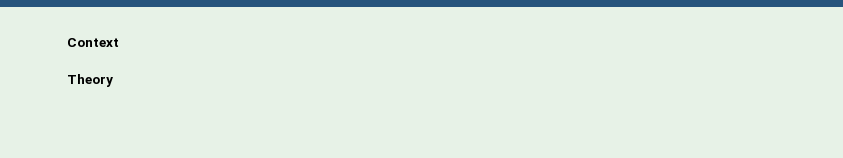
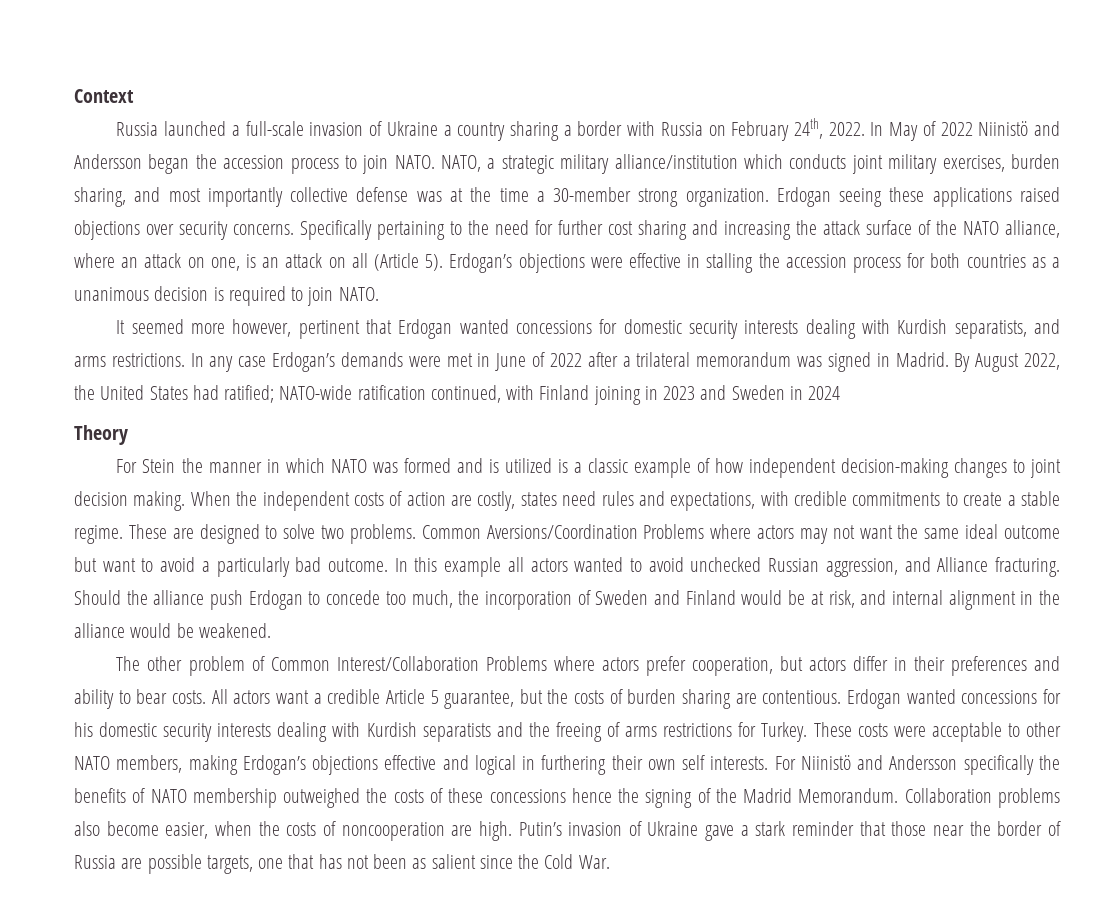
[67,74,113,87] Theory -> [116,118,1060,141] [74,154,1060,174] [74,187,1061,207] [74,220,1060,240] [74,253,1061,273] [74,286,379,306] [116,319,1060,339] [74,352,1061,372] [74,385,841,405] [74,425,128,445] [116,458,1062,478] [74,491,1061,511] [74,524,1061,544] [74,557,1060,577] [74,590,1060,610] [74,623,271,638] [116,656,1061,676] [74,689,1062,709] [74,722,1061,742] [74,755,1061,775] [74,788,1061,808] [74,821,1062,841] [74,854,610,874] Russia launched a full-scale invasion of Ukraine a country sharing a border with Russia on February 24th, 2022. In May of 2022 Niinistö and Andersson began the accession process to join NATO. NATO, a strategic military alliance/institution which conducts joint military exercises, burden sharing, and most importantly collective defense was at the time a 30-member strong organization. Erdogan seeing these applications raised objections over security concerns. Specifically pertaining to the need for further cost sharing and increasing the attack surface of the NATO alliance, where an attack on one, is an attack on all (Article 5). Erdogan’s objections were effective in stalling the accession process for both countries as a unanimous decision is required to join NATO. // It seemed more however, pertinent that Erdogan wanted concessions for domestic security interests dealing with Kurdish separatists, and arms restrictions. In any case Erdogan’s demands were met in June of 2022 after a trilateral memorandum was signed in Madrid. By August 2022, the United States had ratified; NATO-wide ratification continued, with Finland joining in 2023 and Sweden in 2024 // Theory // For Stein the manner in which NATO was formed and is utilized is a classic example of how independent decision-making changes to joint decision making. When the independent costs of action are costly, states need rules and expectations, with credible commitments to create a stable regime. These are designed to solve two problems. Common Aversions/Coordination Problems where actors may not want the same ideal outcome but want to avoid a particularly bad outcome. In this example all actors wanted to avoid unchecked Russian aggression, and Alliance fracturing. Should the alliance push Erdogan to concede too much, the incorporation of Sweden and Finland would be at risk, and internal alignment in the alliance would be weakened. // The other problem of Common Interest/Collaboration Problems where actors prefer cooperation, but actors differ in their preferences and ability to bear costs. All actors want a credible Article 5 guarantee, but the costs of burden sharing are contentious. Erdogan wanted concessions for his domestic security interests dealing with Kurdish separatists and the freeing of arms restrictions for Turkey. These costs were acceptable to other NATO members, making Erdogan’s objections effective and logical in furthering their own self interests. For Niinistö and Andersson specifically the benefits of NATO membership outweighed the costs of these concessions hence the signing of the Madrid Memorandum. Collaboration problems also become easier, when the costs of noncooperation are high. Putin’s invasion of Ukraine gave a stark reminder that those near the border of Russia are possible targets, one that has not been as salient since the Cold War.

